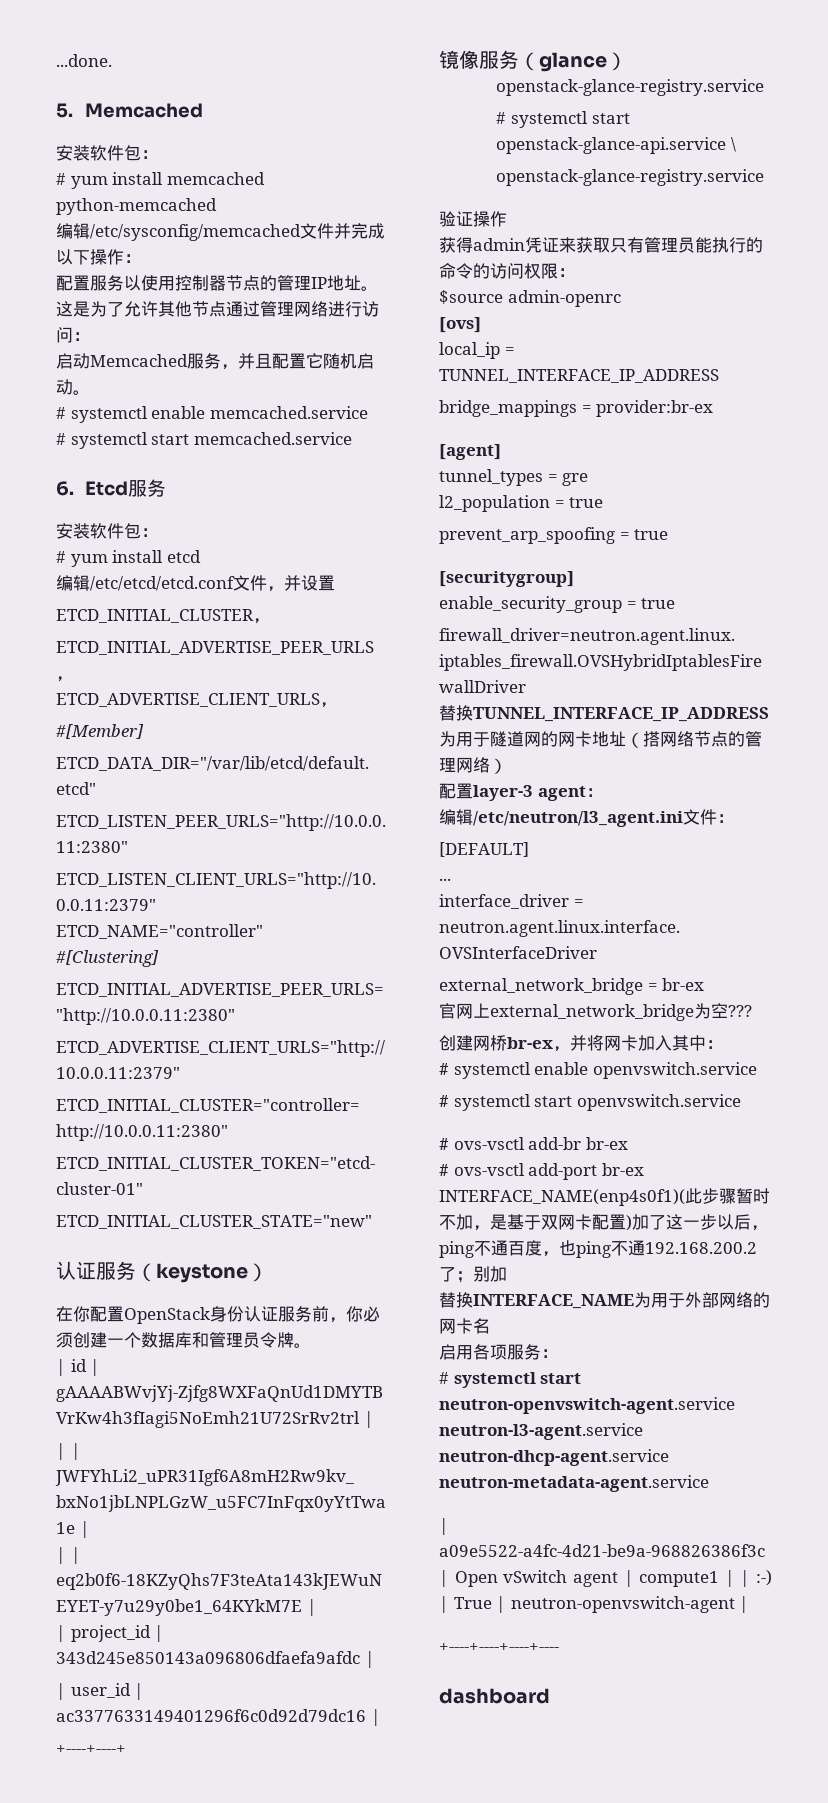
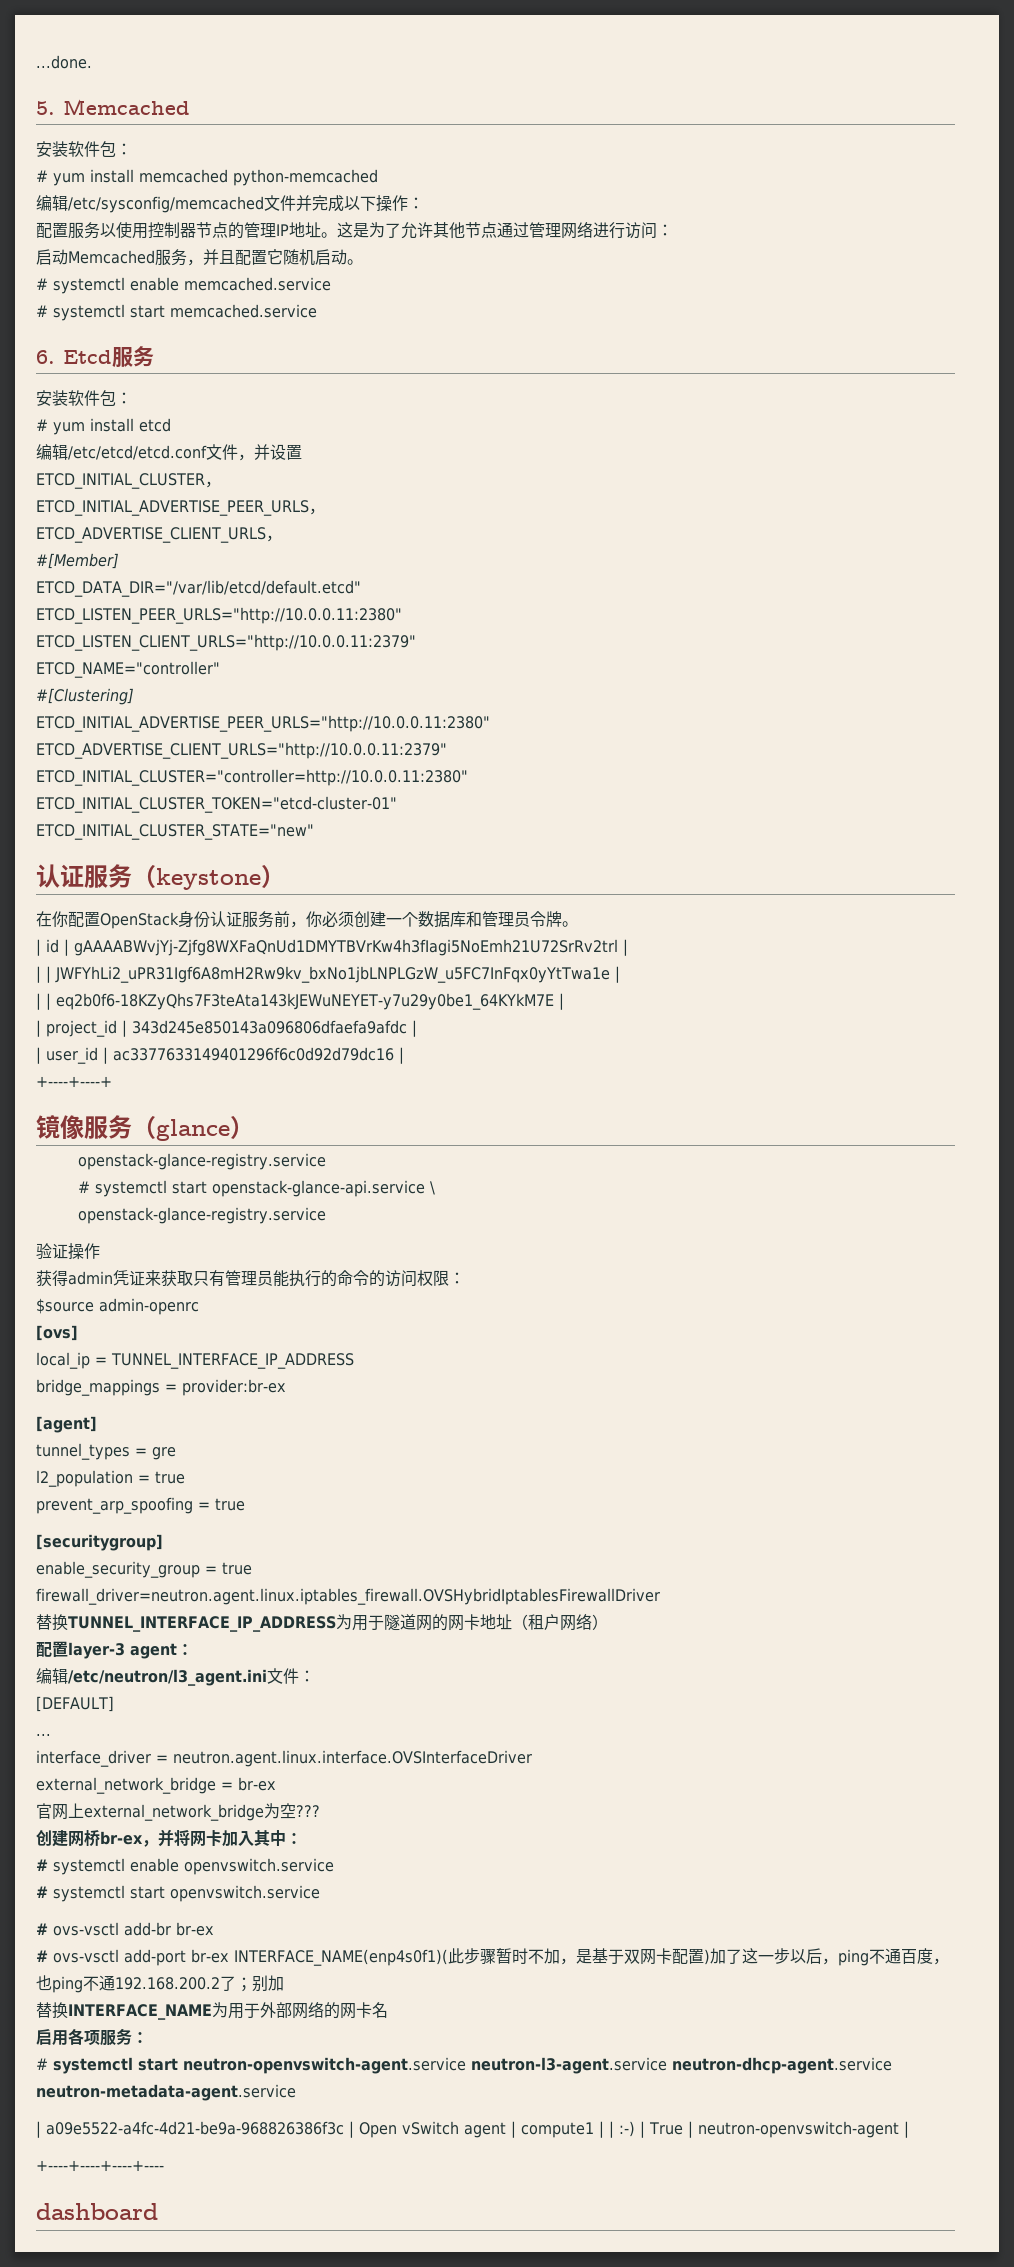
[643,731,762,747] [439,757,456,772] 搭网络节点的管理 -> [527,1614,560,1630] 租户

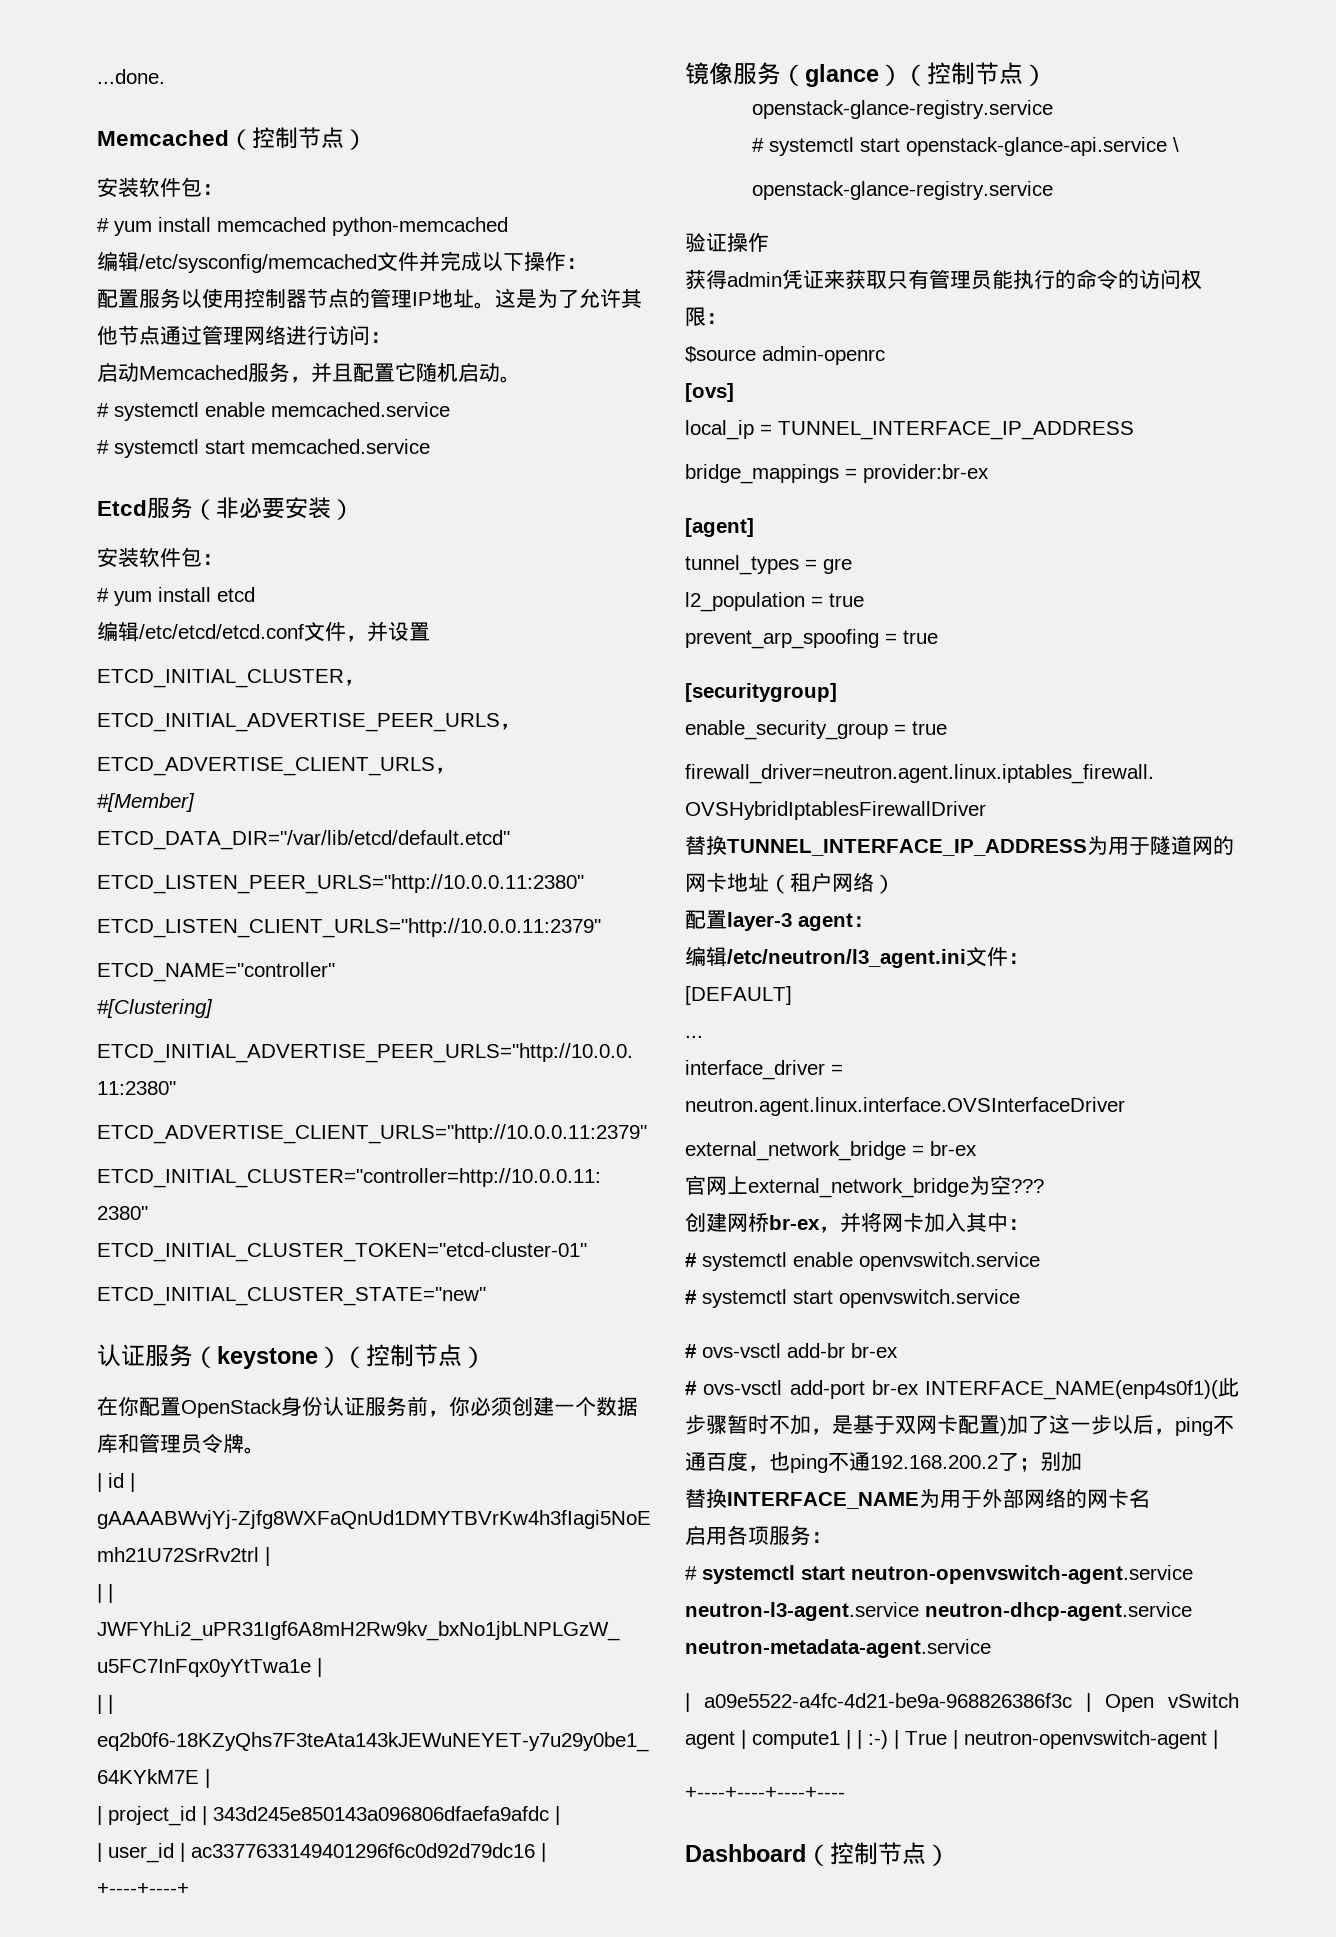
[36,99,190,115] 5. Memcached -> [97,127,367,150] Memcached（控制节点）
[36,350,55,364] 6. -> (430, 446) none
(154, 356) none -> [193,497,354,520] （非必要安装）
(285, 876) none -> [342,1344,486,1368] （控制节点）
(254, 1127) none -> [903,62,1047,86] （控制节点）
[36,2203,158,2220] dashboard -> [685,1842,950,1866] Dashboard（控制节点）

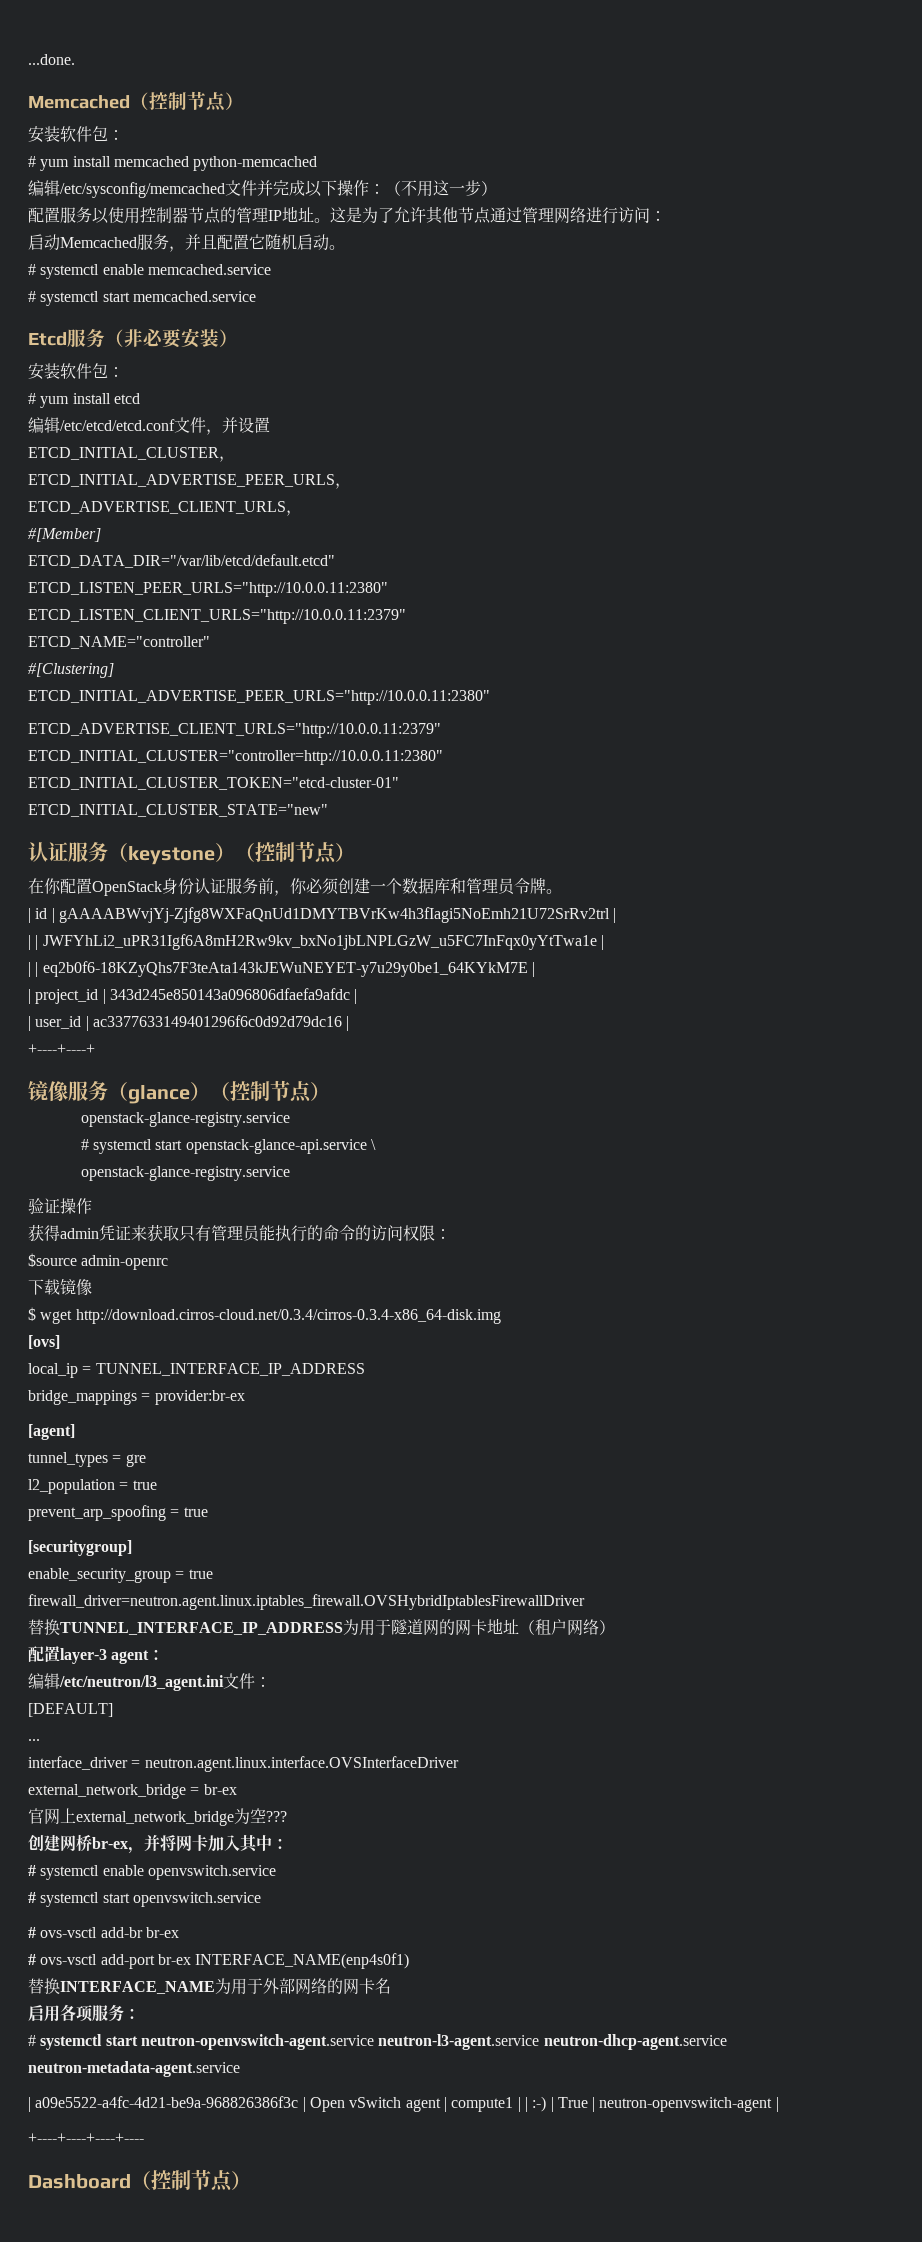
(587, 263) none -> [385,180,497,197] （不用这一步）
(885, 355) none -> [28,1278,92,1296] [28,1307,501,1324] // 下载镜像 // $ wget http://download.cirros-cloud.net/0.3.4/cirros-0.3.4-x86_64-disk.img
[925,1378,1239,1400] [685,1414,1234,1436] [685,1451,1082,1473] INTERFACE_NAME(enp4s0f1)(此步骤暂时不加，是基于双网卡配置)加了这一步以后，ping不通百度，也ping不通192.168.200.2了；别加 -> [195,1953,410,1969] INTERFACE_NAME(enp4s0f1)

